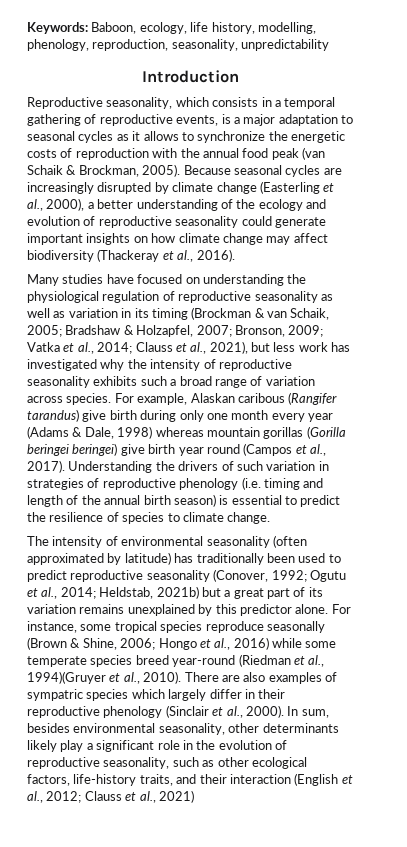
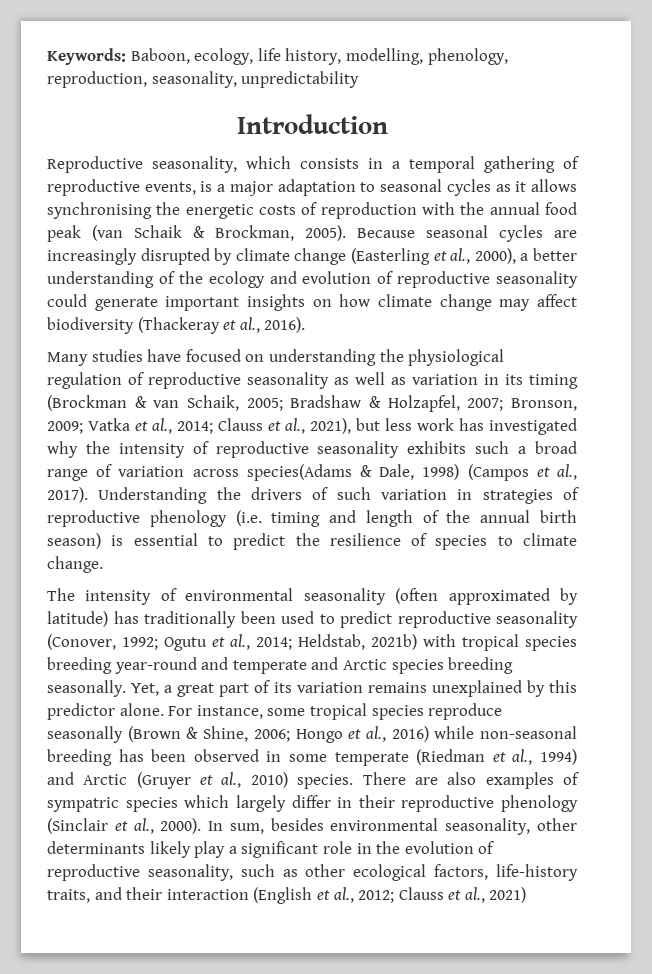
[181,131,266,143] to synchronize -> [47,202,152,219] synchronising
[66,392,338,405] [27,409,333,422] [27,426,346,439] [27,443,240,456] species. For example, Alaskan caribous (Rangifer tarandus) give birth during only one month every year (Adams & Dale, 1998) whereas mountain gorillas (Gorilla beringei beringei) give birth year round -> [246,464,460,481] species(Adams & Dale, 1998)
[201,587,221,597] but -> [423,634,577,651] [47,657,514,674] [47,680,160,697] with tropical species breeding year-round and temperate and Arctic species breeding seasonally. Yet,
[305,641,337,648] [27,654,325,667] [27,671,182,684] some temperate species breed year-round (Riedman et al., 1994)(Gruyer et al., 2010). -> [479,726,577,739] [47,749,578,766] [47,772,354,789] non-seasonal breeding has been observed in some temperate (Riedman et al., 1994) and Arctic (Gruyer et al., 2010) species.

